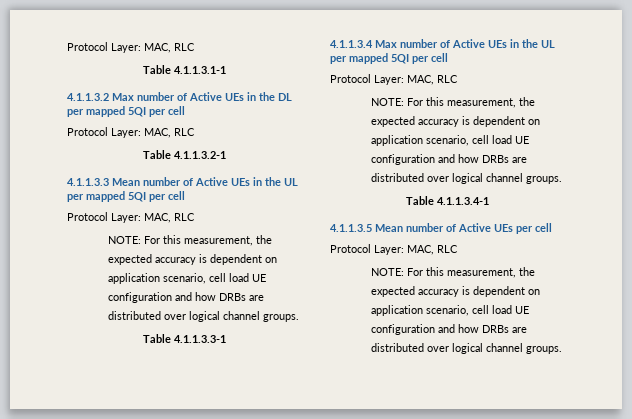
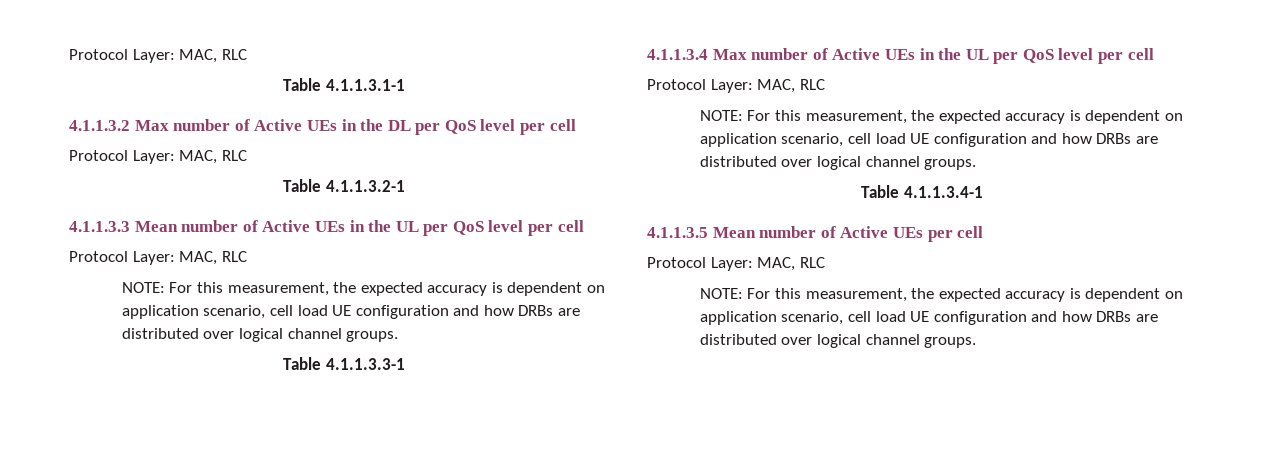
[86,106,146,117] mapped 5QI -> [444,119,516,134] QoS level
[86,191,146,202] mapped 5QI -> [452,220,524,235] QoS level
[349,53,409,64] mapped 5QI -> [1022,48,1094,63] QoS level

